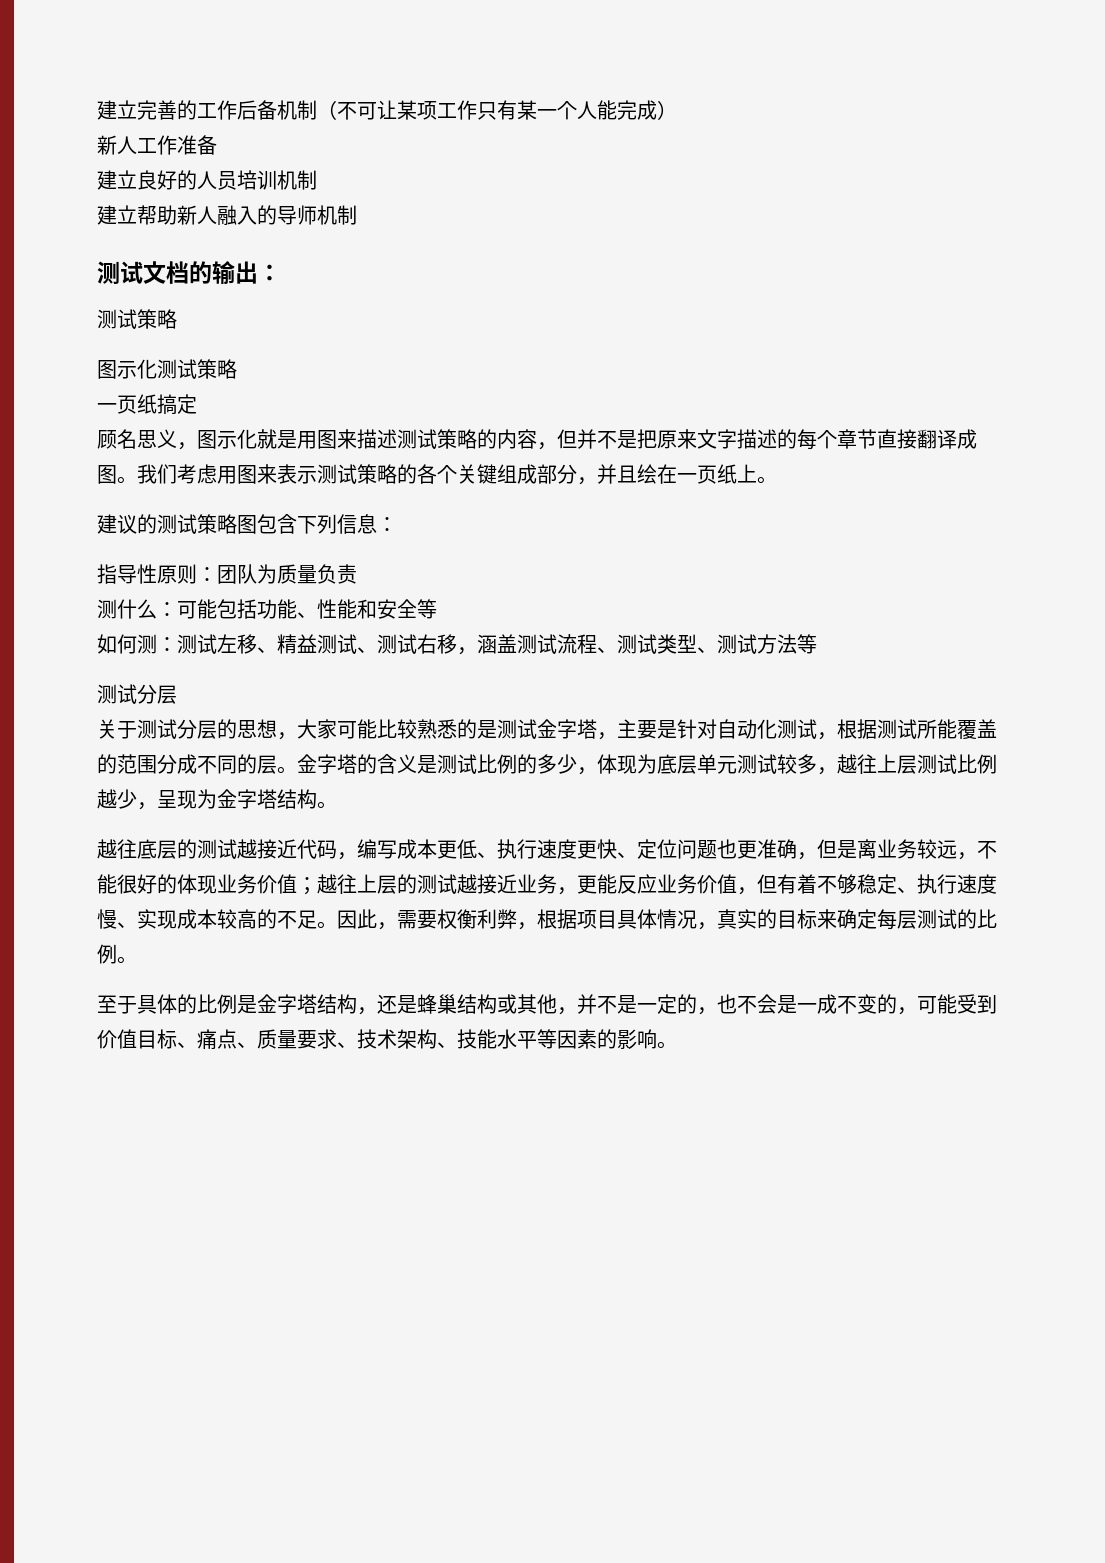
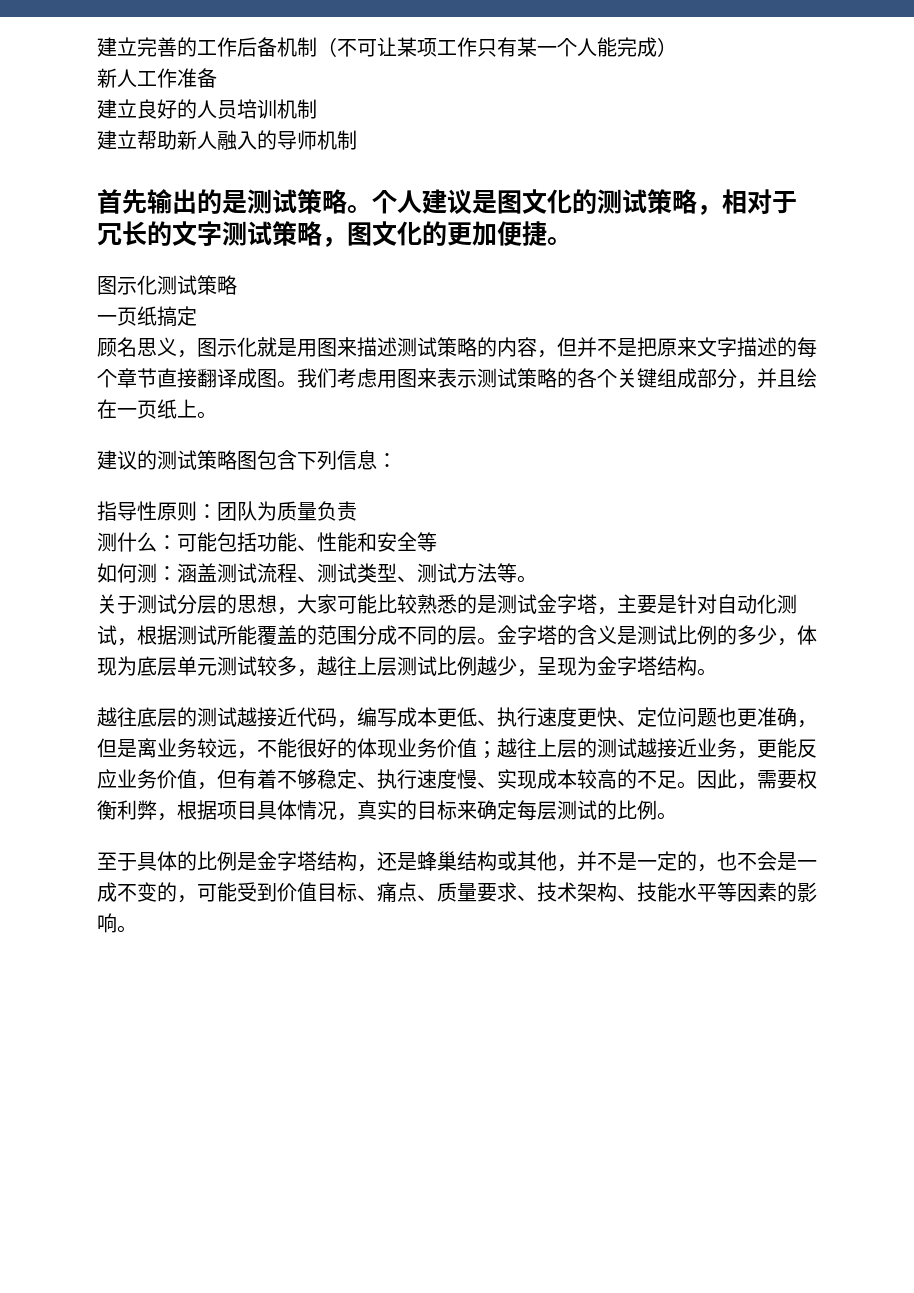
[97,261,281,284] [97,309,177,329] 测试文档的输出： // 测试策略 -> [97,189,797,215] [97,221,572,247] 首先输出的是测试策略。个人建议是图文化的测试策略，相对于冗长的文字测试策略，图文化的更加便捷。
[177,634,477,655] 测试左移、精益测试、测试右移， -> (177, 573) none
[97,684,177,704] // 测试分层 -> [517,575,537,583] 。

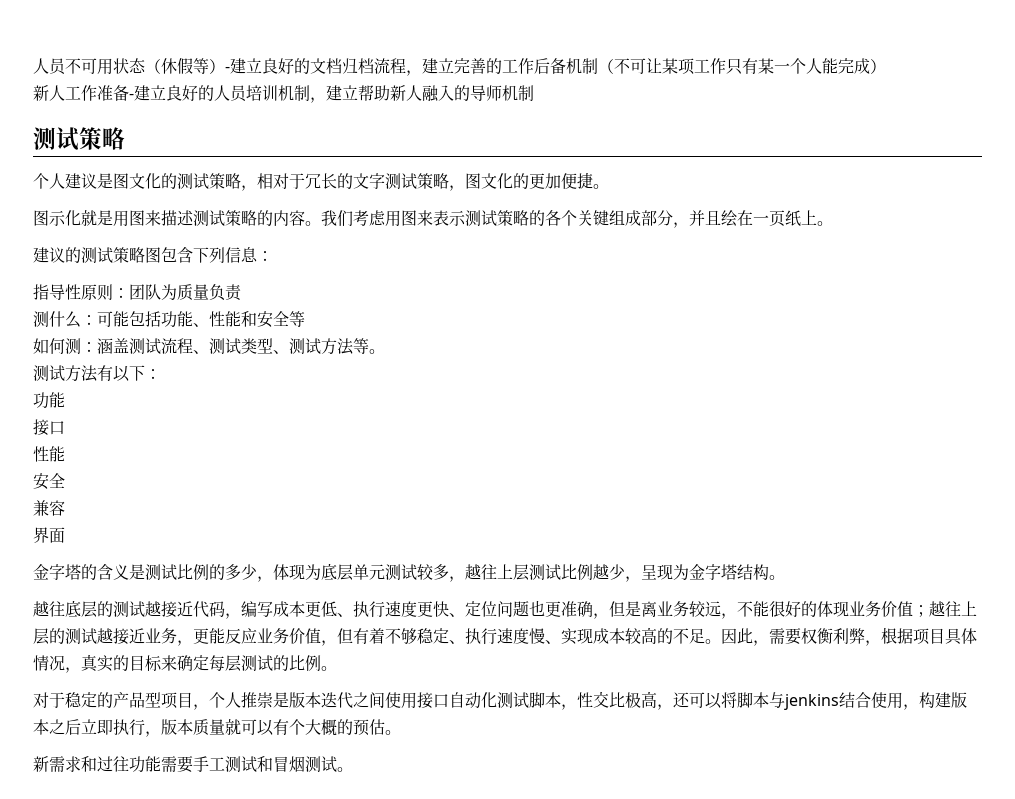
(97, 47) none -> [33,58,422,76] 人员不可用状态（休假等）-建立良好的文档归档流程，
(217, 78) // -> [129,93,134,99] -
(317, 109) // -> [310,97,326,103] ，
[97,189,372,214] 首先输出的是测试策略。 -> [33,127,125,151] 测试策略 //
[157,275,237,295] [97,306,197,326] [97,337,257,358] 测试策略 // 一页纸搞定 // 顾名思义，图示化 -> (81, 218) none
[537,337,817,358] [97,368,277,388] ，但并不是把原来文字描述的每个章节直接翻译成图 -> (305, 218) none
[97,594,797,615] [97,625,497,646] 关于测试分层的思想，大家可能比较熟悉的是测试金字塔，主要是针对自动化测试，根据测试所能覆盖的范围分成不同的层。 -> [33,365,161,382] [33,392,65,409] [33,419,65,436] [33,446,65,462] [33,473,65,490] [33,500,65,516] [33,527,65,543] 测试方法有以下： // 功能 // 接口 // 性能 // 安全 // 兼容 // 界面 //
[97,851,817,872] [97,882,817,903] [97,913,117,933] 至于具体的比例是金字塔结构，还是蜂巢结构或其他，并不是一定的，也不会是一成不变的，可能受到价值目标、痛点、质量要求、技术架构、技能水平等因素的影响 -> [33,691,967,710] [33,719,401,737] [33,756,337,773] 对于稳定的产品型项目，个人推崇是版本迭代之间使用接口自动化测试脚本，性交比极高，还可以将脚本与jenkins结合使用，构建版本之后立即执行，版本质量就可以有个大概的预估。 // 新需求和过往功能需要手工测试和冒烟测试

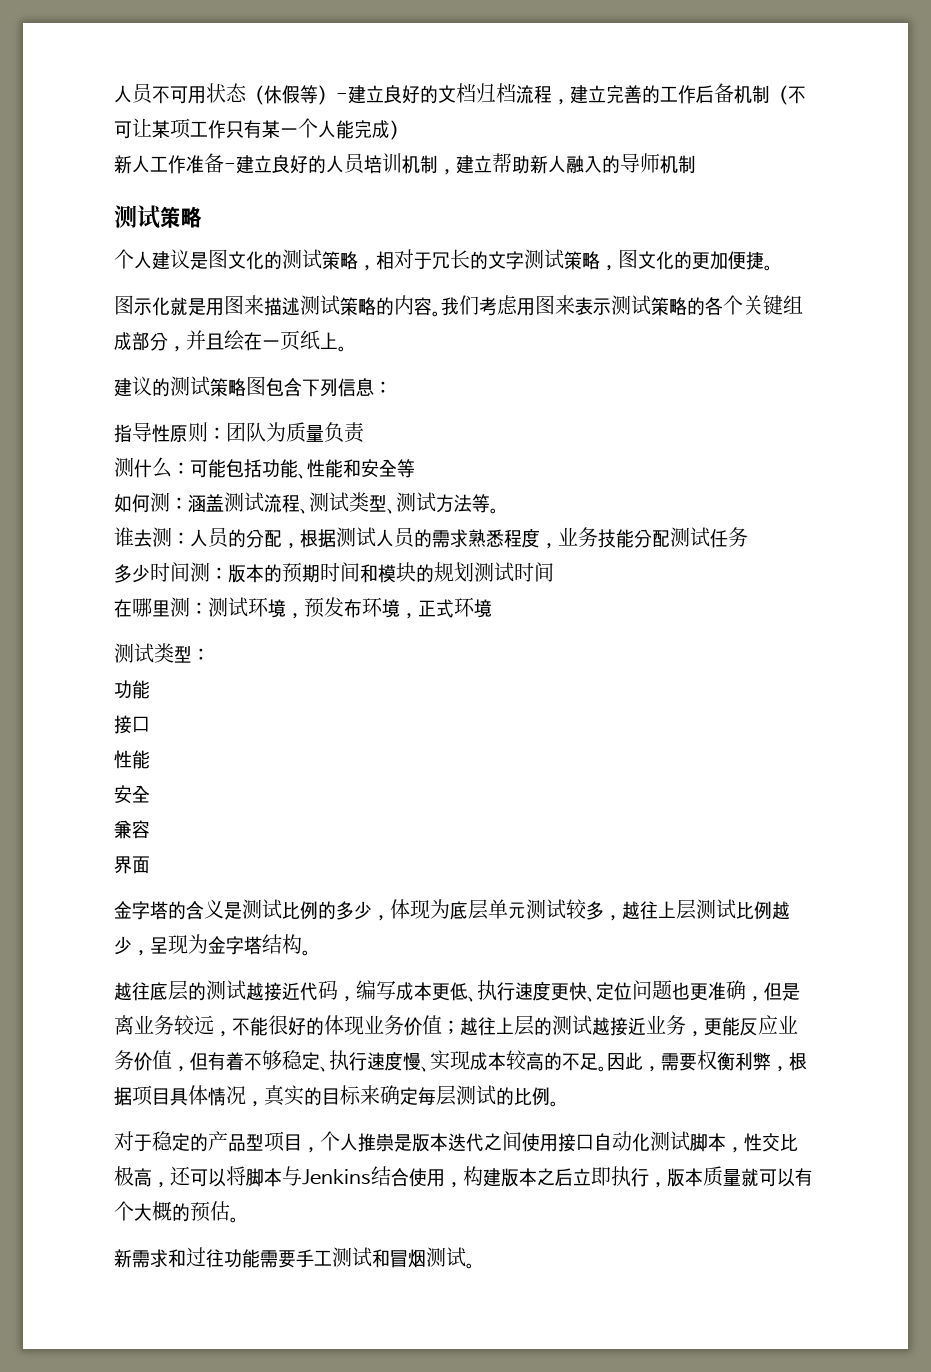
[33,365,145,382] 测试方法有以下 -> [114,527,748,549] [114,562,554,583] [114,597,492,619] [114,643,192,663] 谁去测：人员的分配，根据测试人员的需求熟悉程度，业务技能分配测试任务 // 多少时间测：版本的预期时间和模块的规划测试时间 // 在哪里测：测试环境，预发布环境，正式环境 // 测试类型
[784,694,839,710] jenkins -> [302,1169,371,1185] Jenkins

